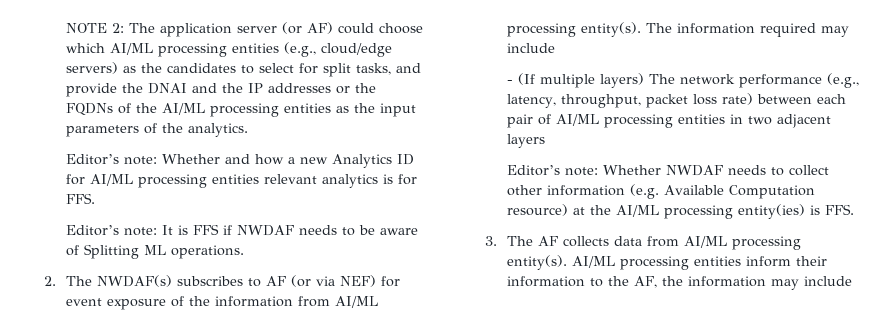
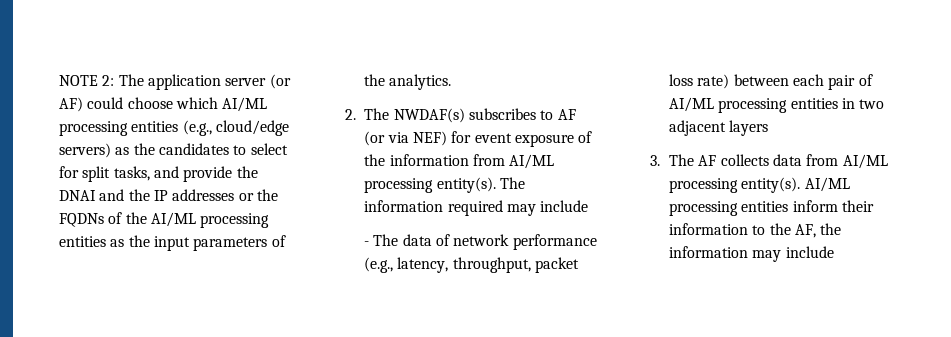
[66,154,415,168] [66,174,418,188] [66,193,96,204] [66,224,419,236] [66,244,245,259] // Editor’s note: Whether and how a new Analytics ID for AI/ML processing entities relevant analytics is for FFS. // Editor’s note: It is FFS if NWDAF needs to be aware of Splitting ML operations. -> (452, 82) none
[518,73,676,88] (If multiple layers) The -> [373,234,450,246] The data of
[507,165,830,176] [507,184,816,199] [507,204,855,219] // Editor’s note: Whether NWDAF needs to collect other information (e.g. Available Computation resource) at the AI/ML processing entity(ies) is FFS. -> (769, 128) none

